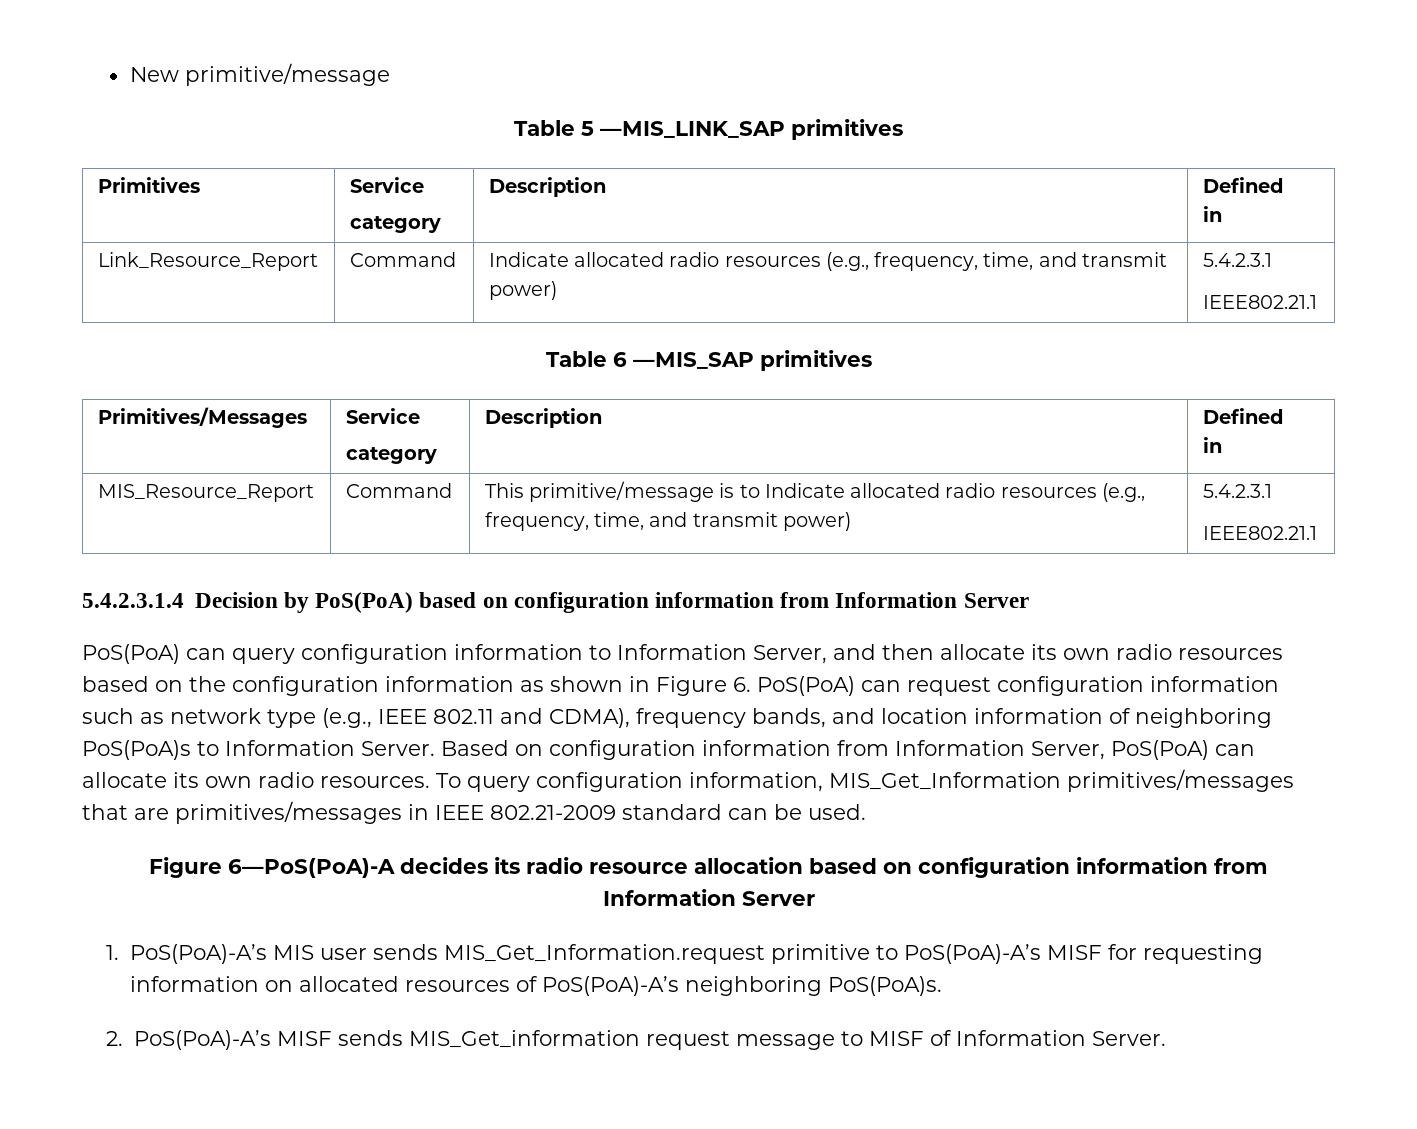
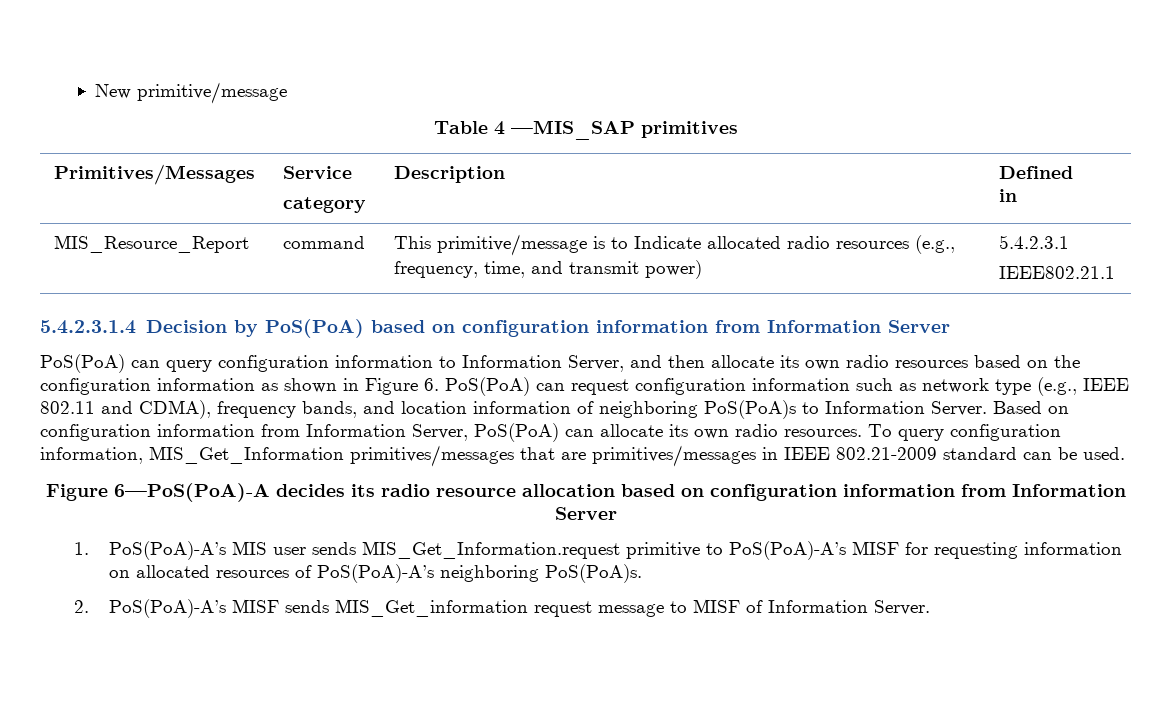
[514,119,903,140] [97,177,200,193] [349,177,424,193] [349,216,441,233] [488,177,606,197] [1202,177,1284,193] [1202,206,1222,222] [97,252,318,271] [349,252,456,267] [488,252,1167,271] [488,281,557,300] [1202,253,1272,267] [1202,295,1317,309] [545,351,627,367] // Table 5 —MIS_LINK_SAP primitives // Primitives | Service // category | Description | Defined // in // Link_Resource_Report | Command | Indicate allocated radio resources (e.g., frequency, time, and transmit power) | 5.4.2.3.1 // IEEE802.21.1 // Table 6 -> [433,121,505,135] // Table 4
[345,483,452,498] Command -> [282,236,365,249] command

